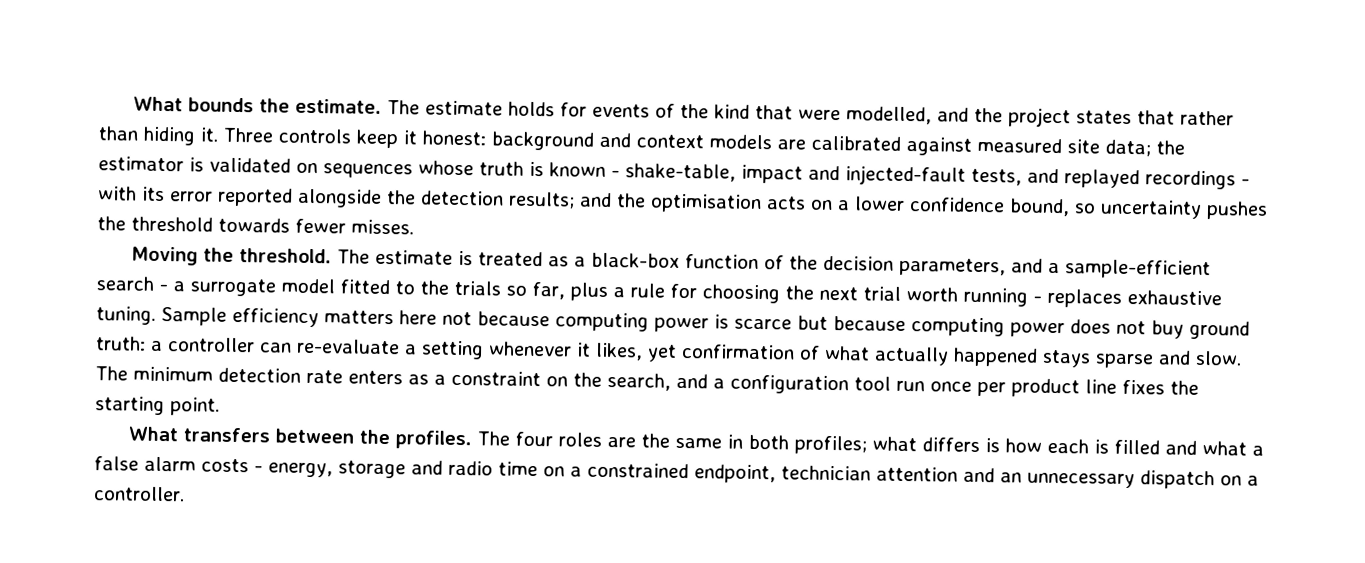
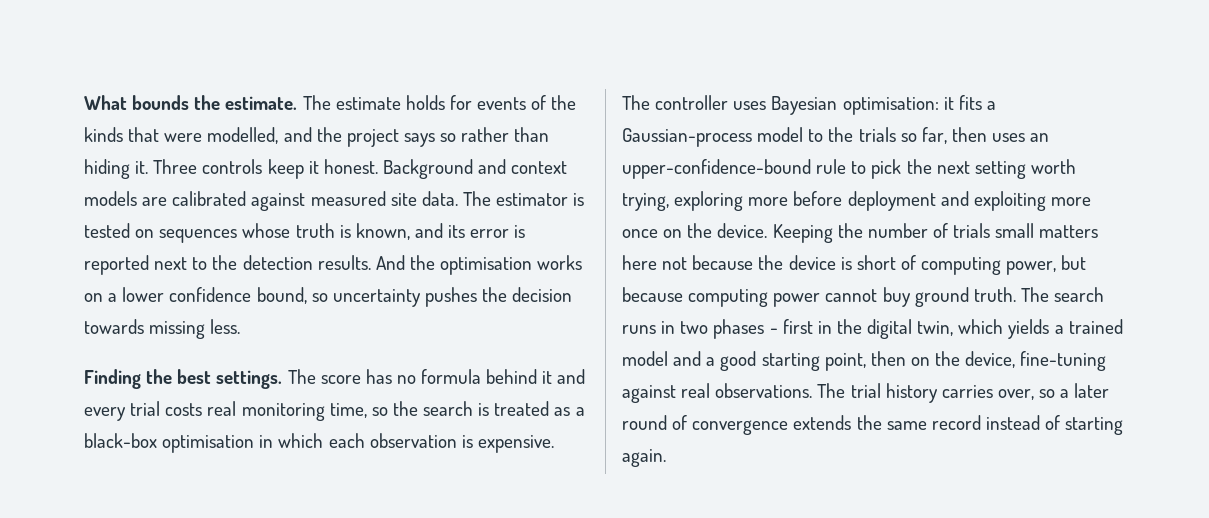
[713,104,750,119] kind -> [84,127,123,142] kinds
[1075,110,1175,125] states that -> [403,133,457,147] says so
[422,130,594,151] honest: background -> [323,159,473,179] honest. Background
[1105,139,1185,157] data; the -> [421,191,491,206] data. The
[209,157,291,173] validated -> [84,223,130,238] tested
[549,162,1250,190] [98,186,612,209] known - shake-table, impact and injected-fault tests, and replayed recordings - with its error reported alongside the detection results; and -> [355,223,526,240] [84,255,405,275] known, and its error is reported next to the detection results. And
[766,196,806,210] acts -> [537,255,583,270] works
[131,216,414,235] [130,246,453,266] threshold towards fewer misses. // Moving the threshold. The estimate -> [512,287,573,302] [84,319,241,339] [84,369,586,389] [84,401,474,421] decision towards missing less. // Finding the best settings. The score has no formula behind it and every trial costs real monitoring time, so the search
[684,254,1211,280] [96,276,390,297] function of the decision parameters, and a sample-efficient search - a surrogate model fitted -> [162,433,554,453] [622,95,996,115] [622,127,804,147] optimisation in which each observation is expensive. The controller uses Bayesian optimisation: it fits a Gaussian-process model
[570,282,1222,308] [96,306,1250,340] [96,336,1242,369] [95,366,1199,398] [95,396,220,416] [127,426,1264,456] [94,456,1259,490] [94,486,185,502] plus a rule for choosing the next trial worth running - replaces exhaustive tuning. Sample efficiency matters here not because computing power is scarce but because computing power does not buy ground truth: a controller can re-evaluate a setting whenever it likes, yet confirmation of what actually happened stays sparse and slow. The minimum detection rate enters as a constraint on the search, and a configuration tool run once per product line fixes the starting point. // What transfers between the profiles. The four roles are the same in both profiles; what differs is how each is filled and what a false alarm costs - energy, storage and radio time on a constrained endpoint, technician attention and an unnecessary dispatch on a controller. -> [951,127,1050,142] [622,159,1076,179] [622,191,1091,211] [622,223,1099,243] [622,255,1087,275] [622,287,1105,307] [622,319,1123,339] [622,351,1107,371] [622,383,1110,403] [622,415,1124,435] [622,449,666,467] then uses an upper-confidence-bound rule to pick the next setting worth trying, exploring more before deployment and exploiting more once on the device. Keeping the number of trials small matters here not because the device is short of computing power, but because computing power cannot buy ground truth. The search runs in two phases - first in the digital twin, which yields a trained model and a good starting point, then on the device, fine-tuning against real observations. The trial history carries over, so a later round of convergence extends the same record instead of starting again.

